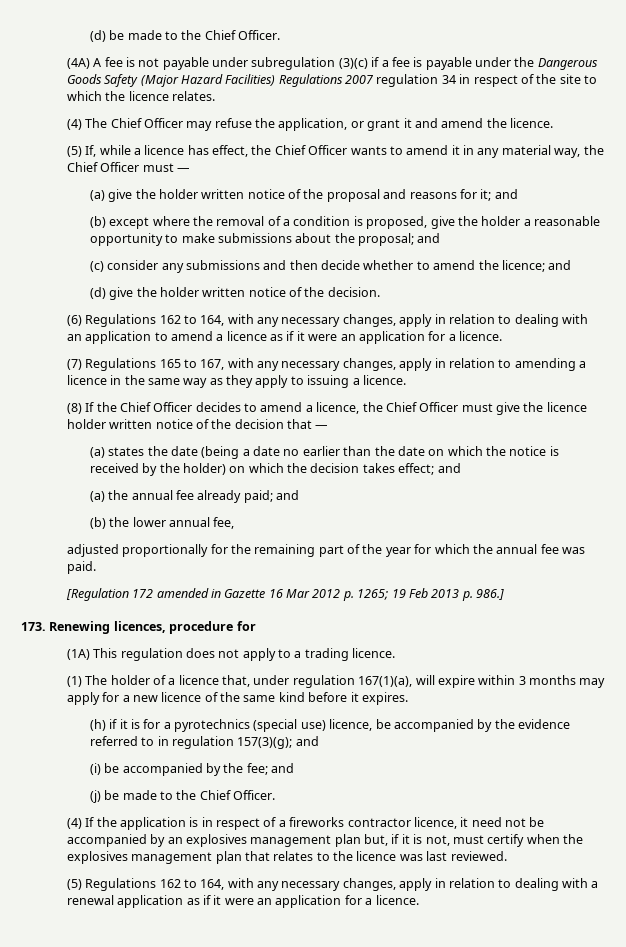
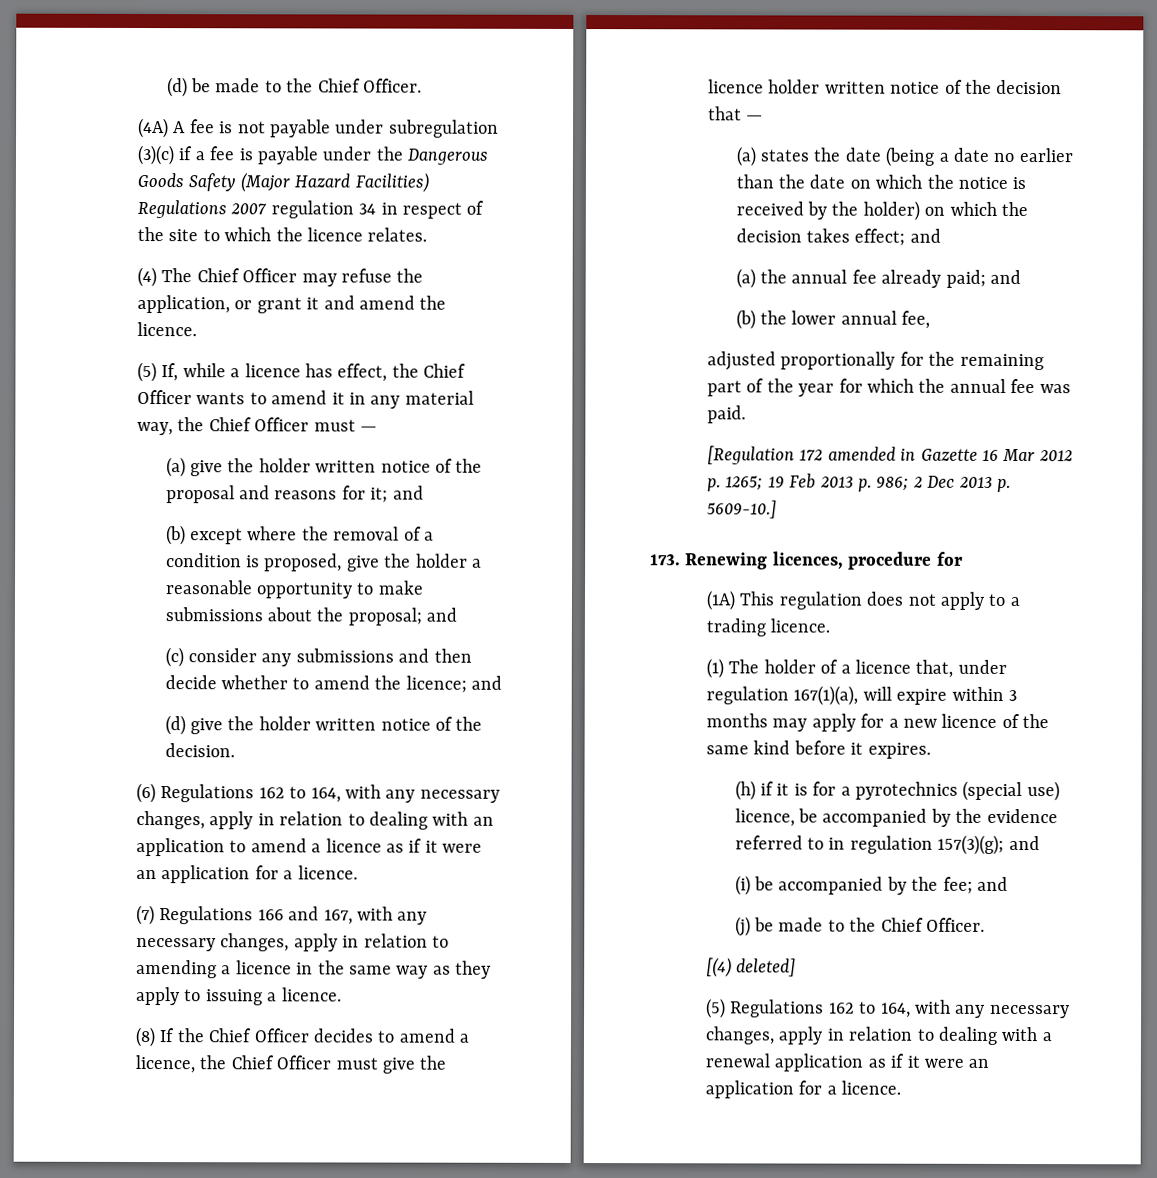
[159,359,197,368] 165 to -> [257,906,320,921] 166 and
[476,589,505,600] 986.] -> [876,475,1012,492] [707,500,778,519] 986; 2 Dec 2013 p. 5609-10.]
[66,817,545,830] [66,834,584,847] [66,851,507,864] (4) If the application is in respect of a fireworks contractor licence, it need not be accompanied by an explosives management plan but, if it is not, must certify when the explosives management plan that relates to the licence was last reviewed. -> [706,957,797,978] [(4) deleted]

